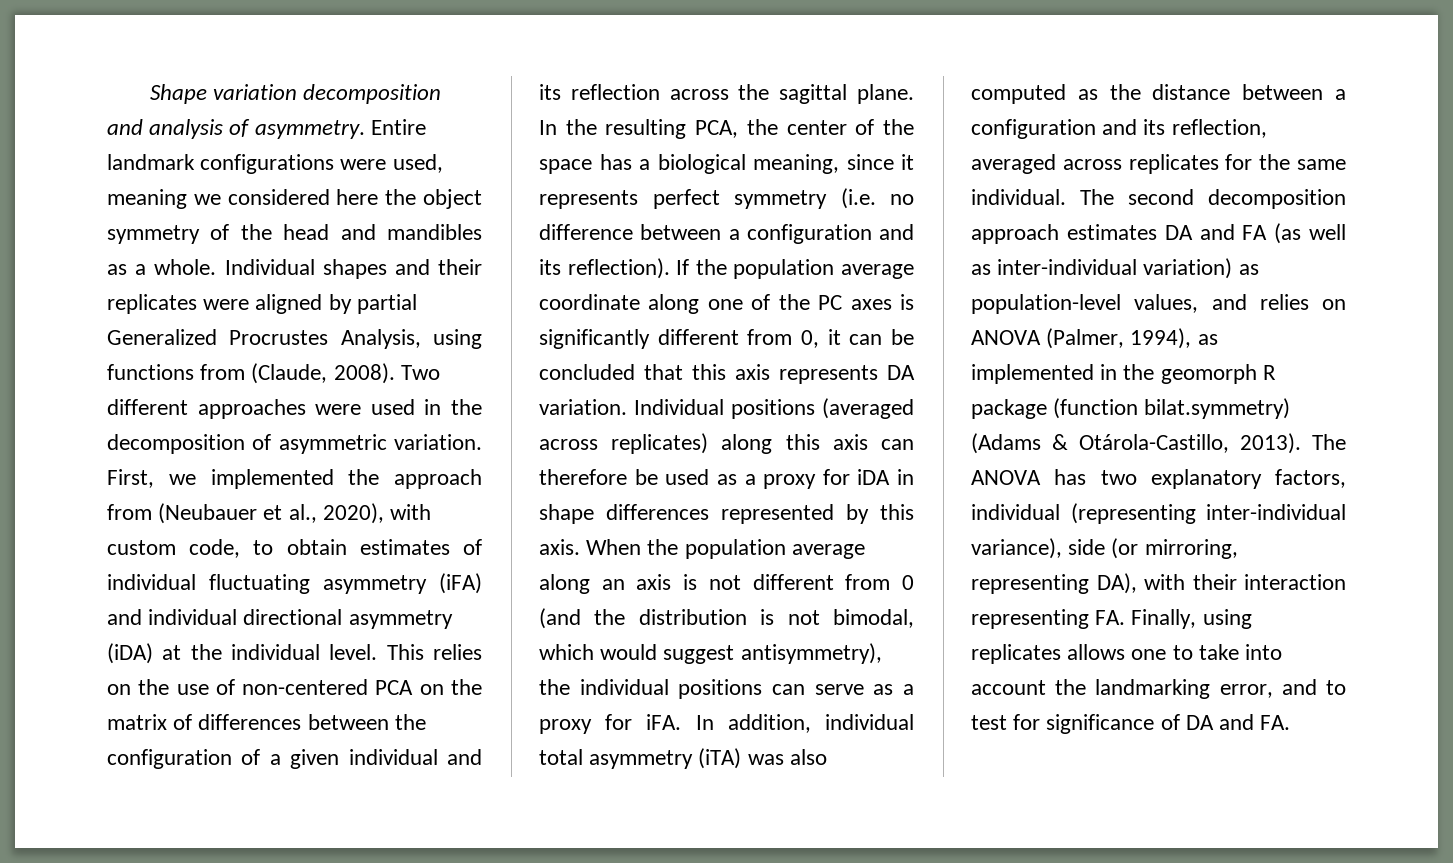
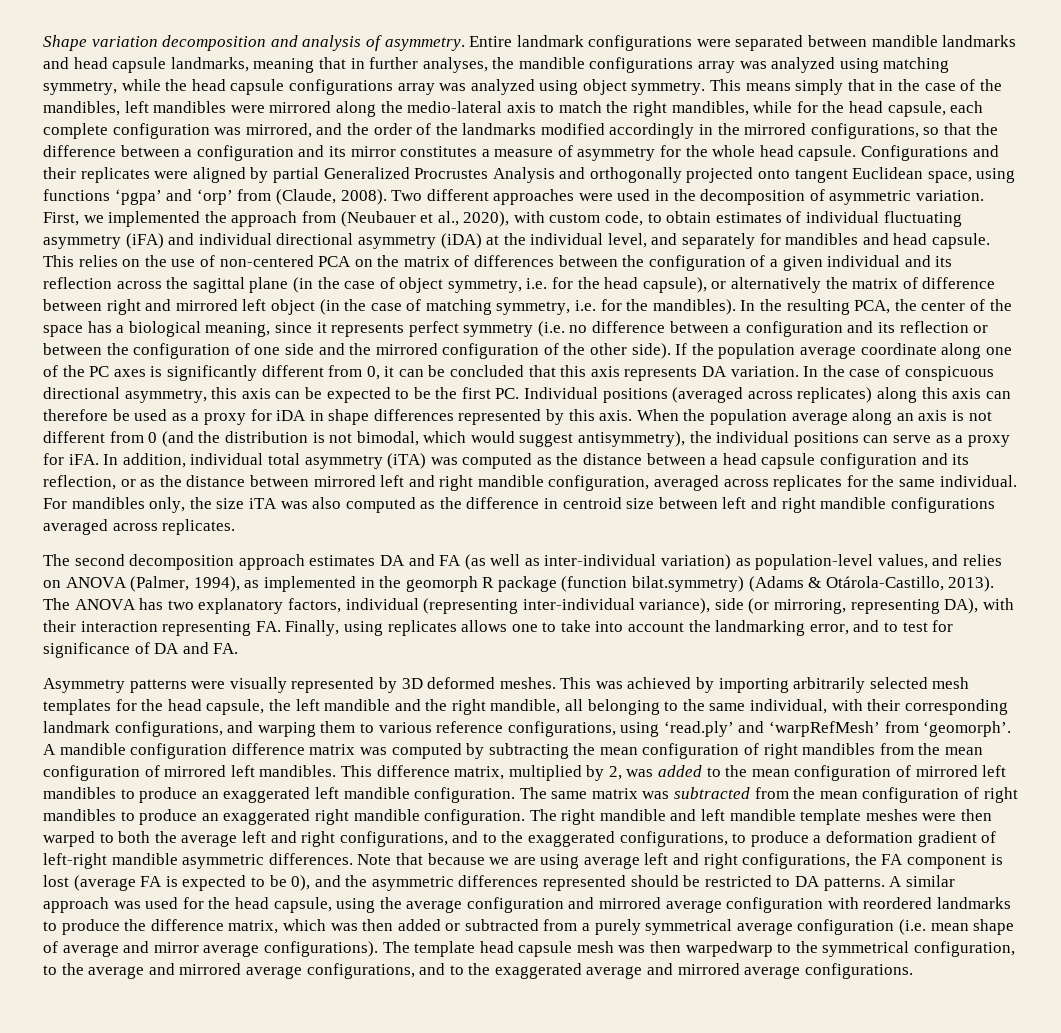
[392,154,443,173] [107,189,482,209] [107,224,482,244] [107,259,387,279] used, meaning we considered here the object symmetry of the head and mandibles as a whole. Individual shapes -> [735,35,1017,51] [43,57,950,73] [43,79,1002,95] [43,101,984,117] [43,123,998,139] [43,145,969,161] separated between mandible landmarks and head capsule landmarks, meaning that in further analyses, the mandible configurations array was analyzed using matching symmetry, while the head capsule configurations array was analyzed using object symmetry. This means simply that in the case of the mandibles, left mandibles were mirrored along the medio-lateral axis to match the right mandibles, while for the head capsule, each complete configuration was mirrored, and the order of the landmarks modified accordingly in the mirrored configurations, so that the difference between a configuration and its mirror constitutes a measure of asymmetry for the whole head capsule. Configurations
[340,329,482,349] [107,364,194,380] Analysis, using functions -> [492,167,1016,183] [43,189,233,205] Analysis and orthogonally projected onto tangent Euclidean space, using functions ‘pgpa’ and ‘orp’
[329,644,378,660] level. -> [607,233,991,249] level, and separately for mandibles and head capsule.
[857,84,914,104] plane. -> [249,277,996,293] [43,299,736,315] plane (in the case of object symmetry, i.e. for the head capsule), or alternatively the matrix of difference between right and mirrored left object (in the case of matching symmetry, i.e. for the mandibles).
[567,258,670,279] reflection). -> [899,321,989,333] [43,343,671,359] reflection or between the configuration of one side and the mirrored configuration of the other side).
(627, 407) none -> [803,365,994,381] [43,387,520,403] In the case of conspicuous directional asymmetry, this axis can be expected to be the first PC.
[789,749,827,765] also -> (458, 461) none
(1346, 94) none -> [722,453,816,469] head capsule
(1267, 128) none -> [120,475,650,491] or as the distance between mirrored left and right mandible configuration,
(1066, 197) none -> [43,497,995,513] [43,519,236,535] For mandibles only, the size iTA was also computed as the difference in centroid size between left and right mandible configurations averaged across replicates. //
(1291, 722) none -> [43,677,970,693] [43,699,1008,715] [43,721,1012,737] [43,743,984,759] [43,765,1007,781] [43,787,1018,803] [43,809,993,825] [43,831,997,847] [43,853,1003,869] [43,875,955,891] [43,897,1012,913] [43,919,1015,935] [43,941,1016,957] [43,963,913,979] // Asymmetry patterns were visually represented by 3D deformed meshes. This was achieved by importing arbitrarily selected mesh templates for the head capsule, the left mandible and the right mandible, all belonging to the same individual, with their corresponding landmark configurations, and warping them to various reference configurations, using ‘read.ply’ and ‘warpRefMesh’ from ‘geomorph’. A mandible configuration difference matrix was computed by subtracting the mean configuration of right mandibles from the mean configuration of mirrored left mandibles. This difference matrix, multiplied by 2, was added to the mean configuration of mirrored left mandibles to produce an exaggerated left mandible configuration. The same matrix was subtracted from the mean configuration of right mandibles to produce an exaggerated right mandible configuration. The right mandible and left mandible template meshes were then warped to both the average left and right configurations, and to the exaggerated configurations, to produce a deformation gradient of left-right mandible asymmetric differences. Note that because we are using average left and right configurations, the FA component is lost (average FA is expected to be 0), and the asymmetric differences represented should be restricted to DA patterns. A similar approach was used for the head capsule, using the average configuration and mirrored average configuration with reordered landmarks to produce the difference matrix, which was then added or subtracted from a purely symmetrical average configuration (i.e. mean shape of average and mirror average configurations). The template head capsule mesh was then warpedwarp to the symmetrical configuration, to the average and mirrored average configurations, and to the exaggerated average and mirrored average configurations.

